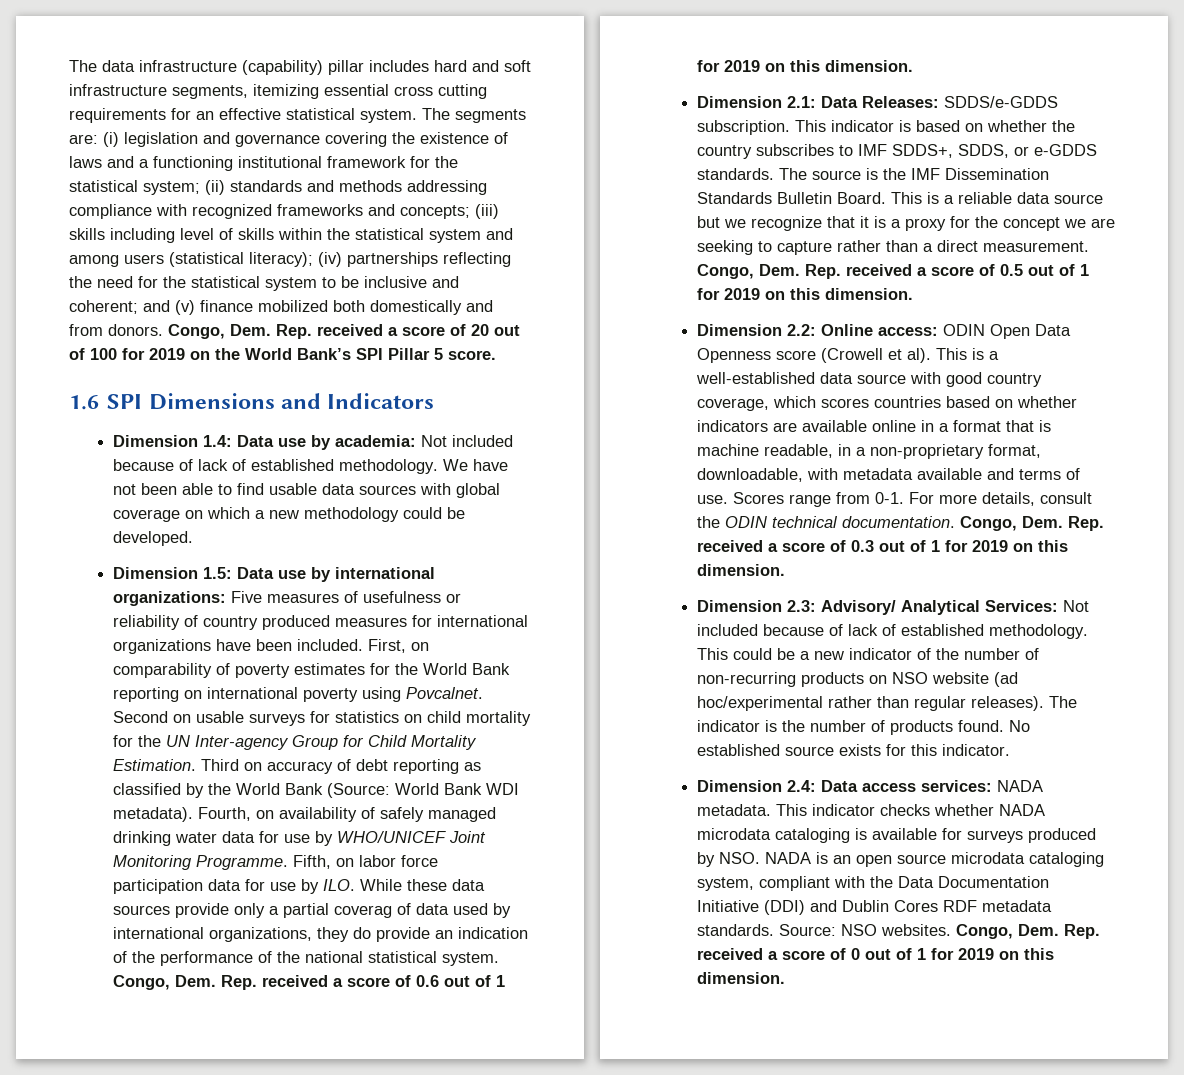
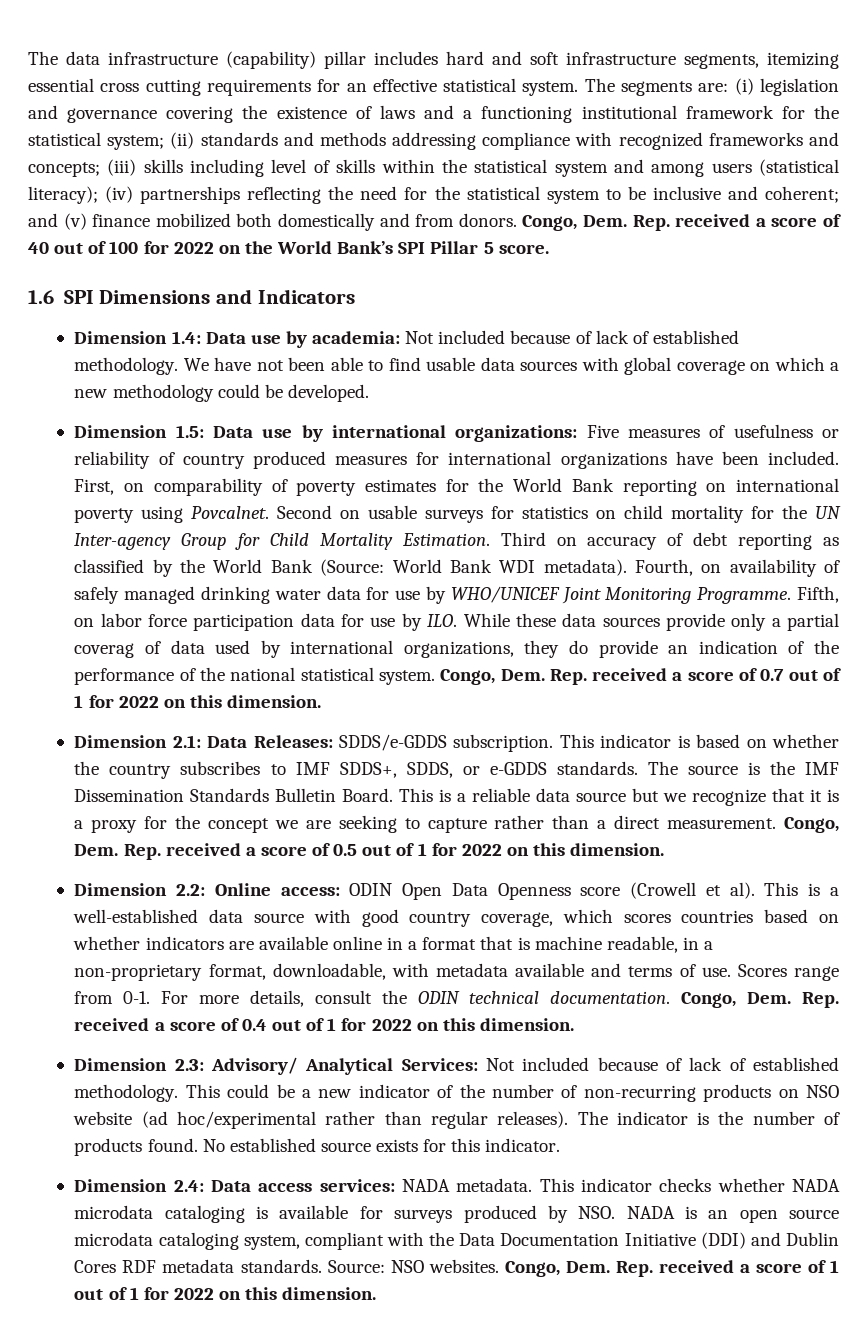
[471,324,489,336] 20 -> [28,242,49,254] 40
[149,348,185,360] 2019 -> [173,242,214,254] 2022
[415,975,505,987] [696,60,760,72] 0.6 out of 1 for 2019 -> [760,668,841,681] [74,695,159,708] 0.7 out of 1 for 2022
[723,288,760,300] 2019 -> [461,844,502,856] 2022
[850,540,1008,552] 0.3 out of 1 for 2019 -> [241,1018,412,1031] 0.4 out of 1 for 2022
[850,948,994,960] 0 out of 1 for 2019 -> [830,1260,840,1273] [74,1287,214,1300] 1 out of 1 for 2022

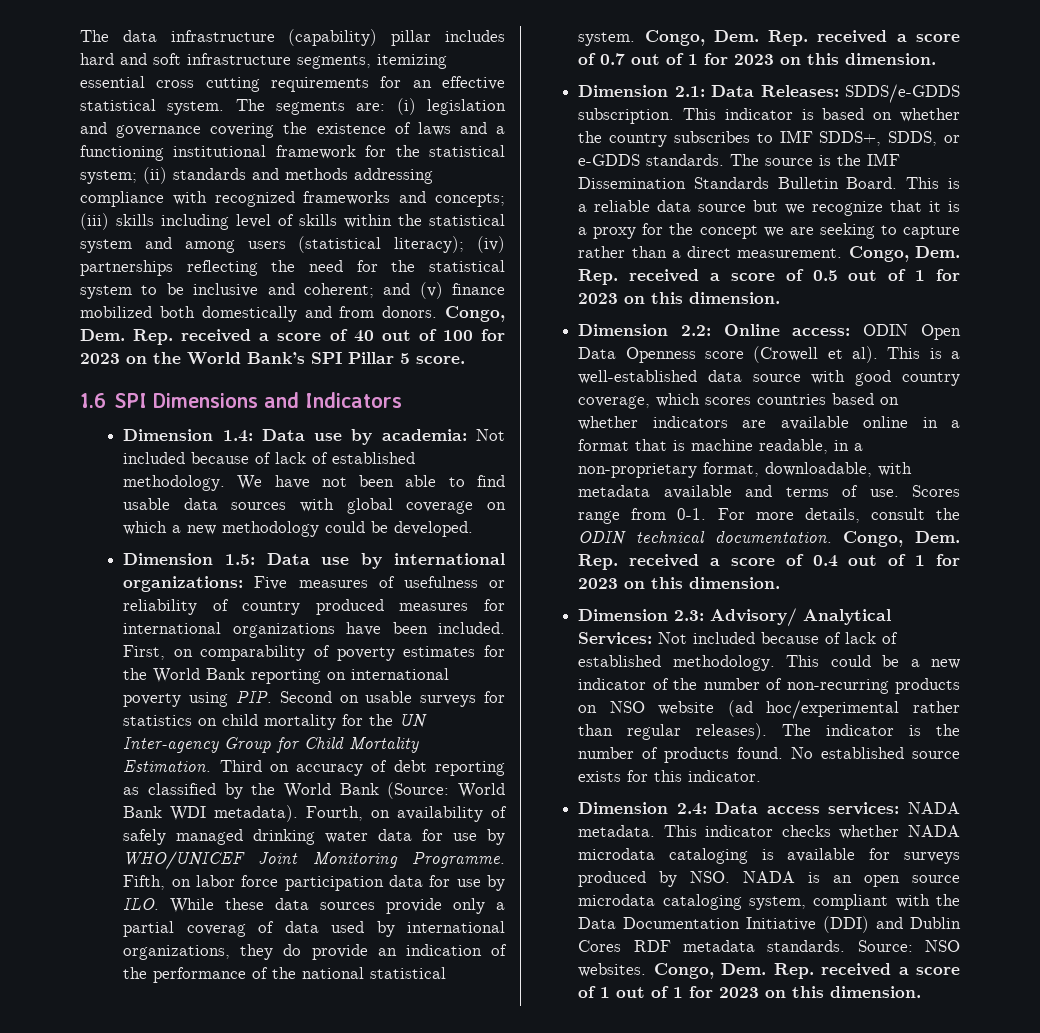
[173,242,214,254] 2022 -> [80,353,120,364] 2023
[191,506,270,519] Povcalnet. -> [235,691,272,703] PIP.
[118,696,159,708] 2022 -> [734,54,775,65] 2023
[461,844,502,856] 2022 -> [578,293,619,304] 2023
[371,1019,412,1031] 2022 -> [578,578,619,589] 2023
[173,1288,214,1300] 2022 -> [719,987,760,998] 2023

